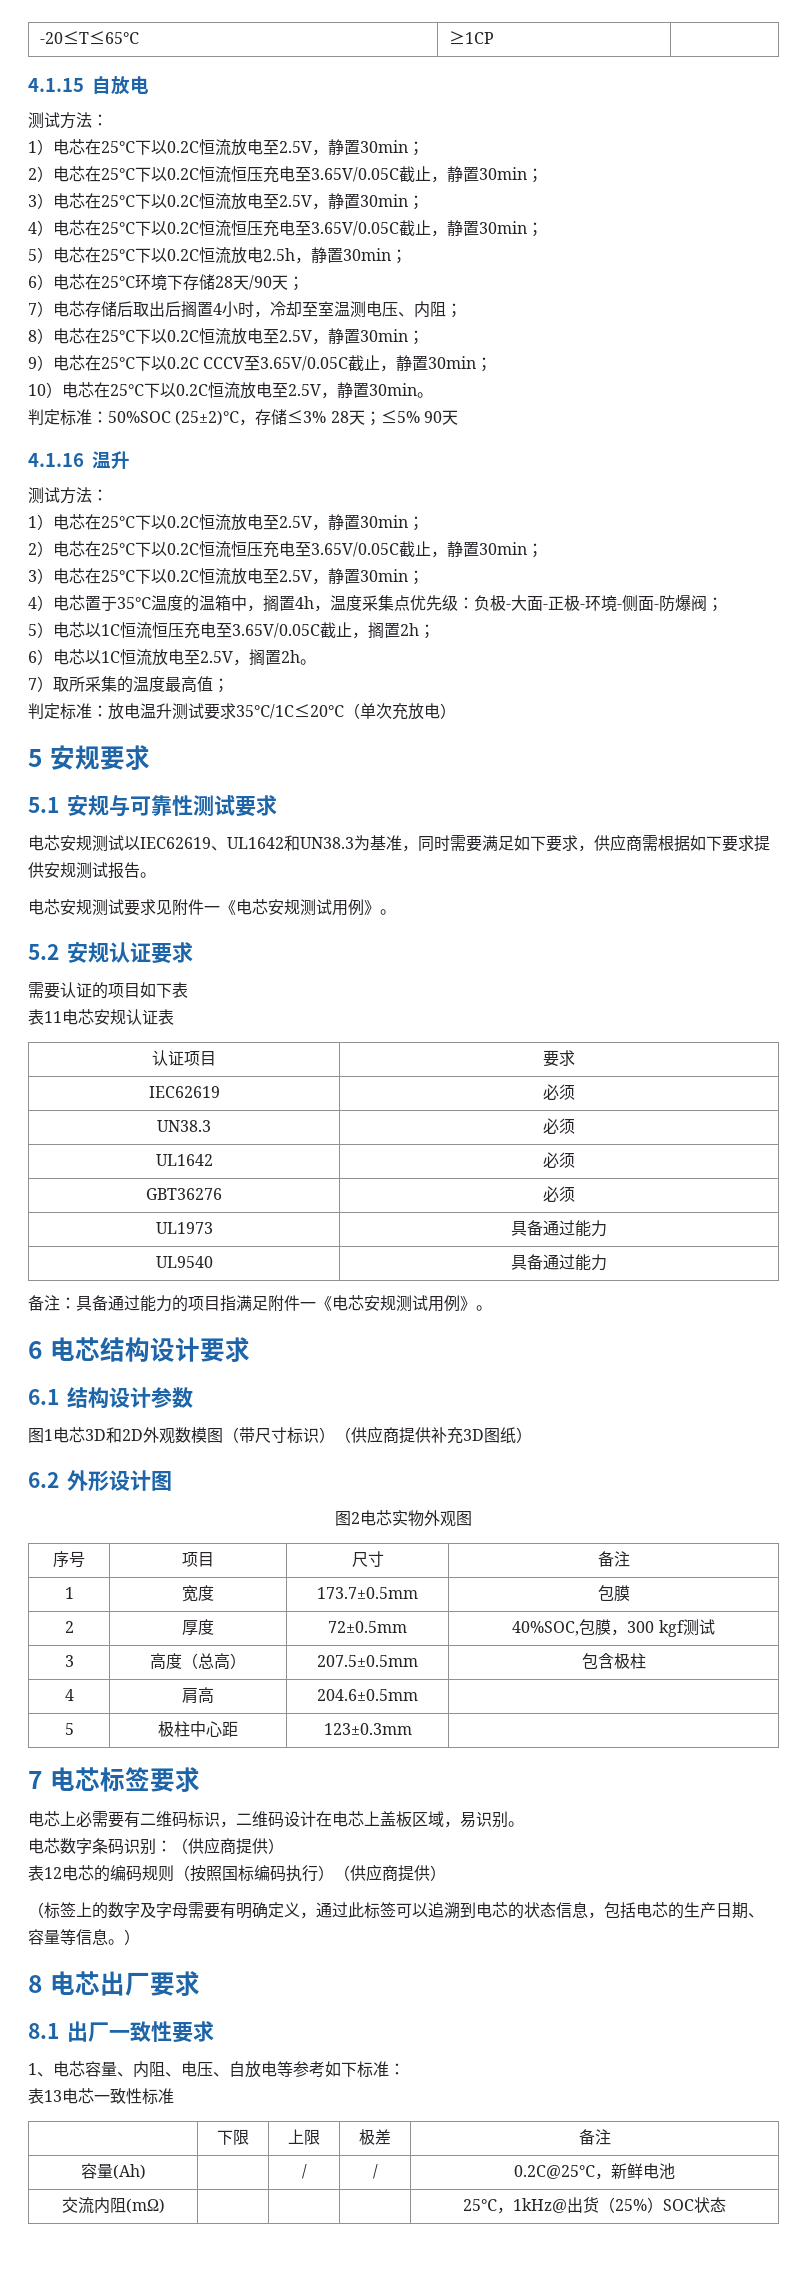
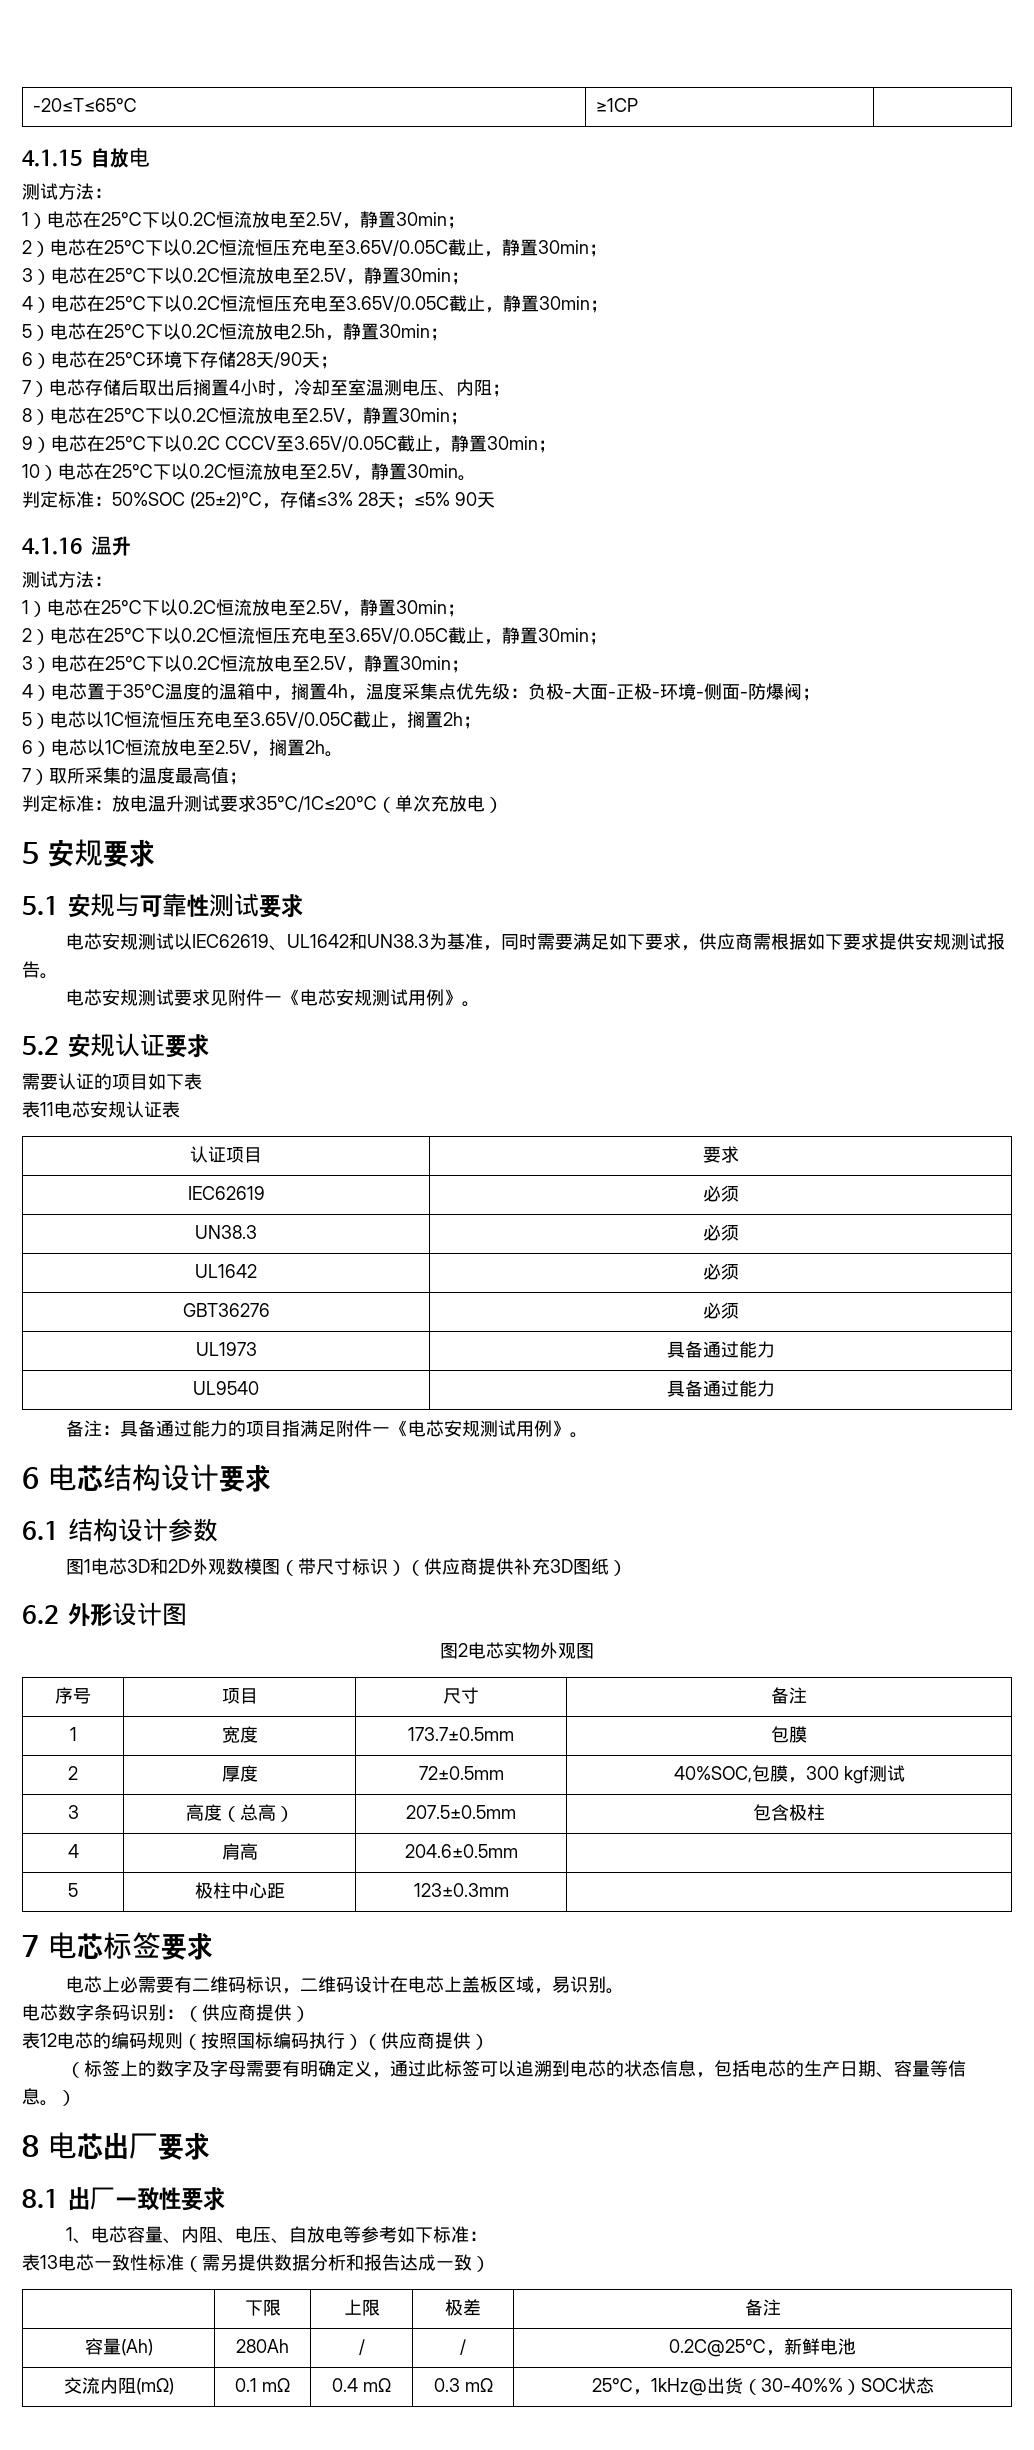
(174, 2096) none -> [184,2254,490,2272] （需另提供数据分析和报告达成一致）
(146, 2172) none -> [236,2339,289,2353] 280Ah
(165, 2206) | | -> [235,2378,290,2392] [332,2378,391,2392] [433,2378,493,2392] 0.1 mΩ | 0.4 mΩ | 0.3 mΩ
[615,2199,647,2211] 25% -> [760,2378,843,2392] 30-40%%

